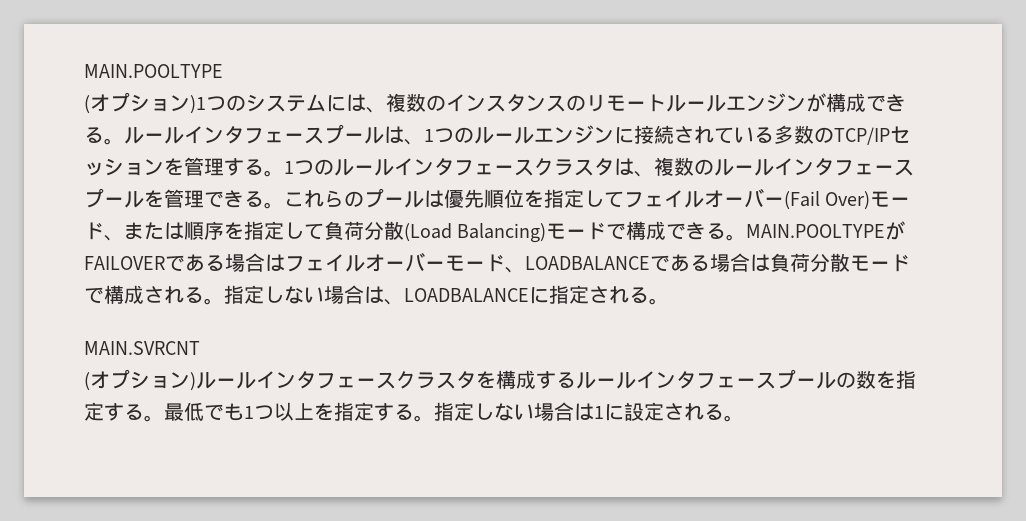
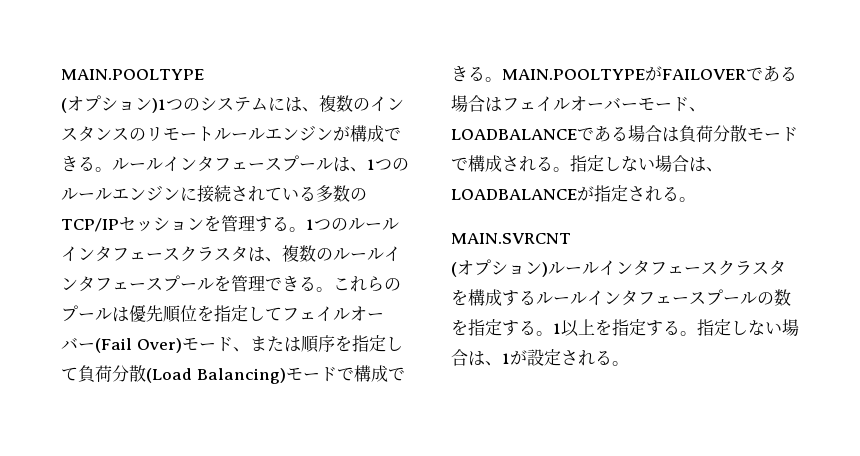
[529,287,549,304] に -> [577,186,594,201] が
[164,402,274,421] 最低でも1つ -> [553,323,561,334] 1
[594,404,624,421] 1に -> [485,350,527,366] 、1が

